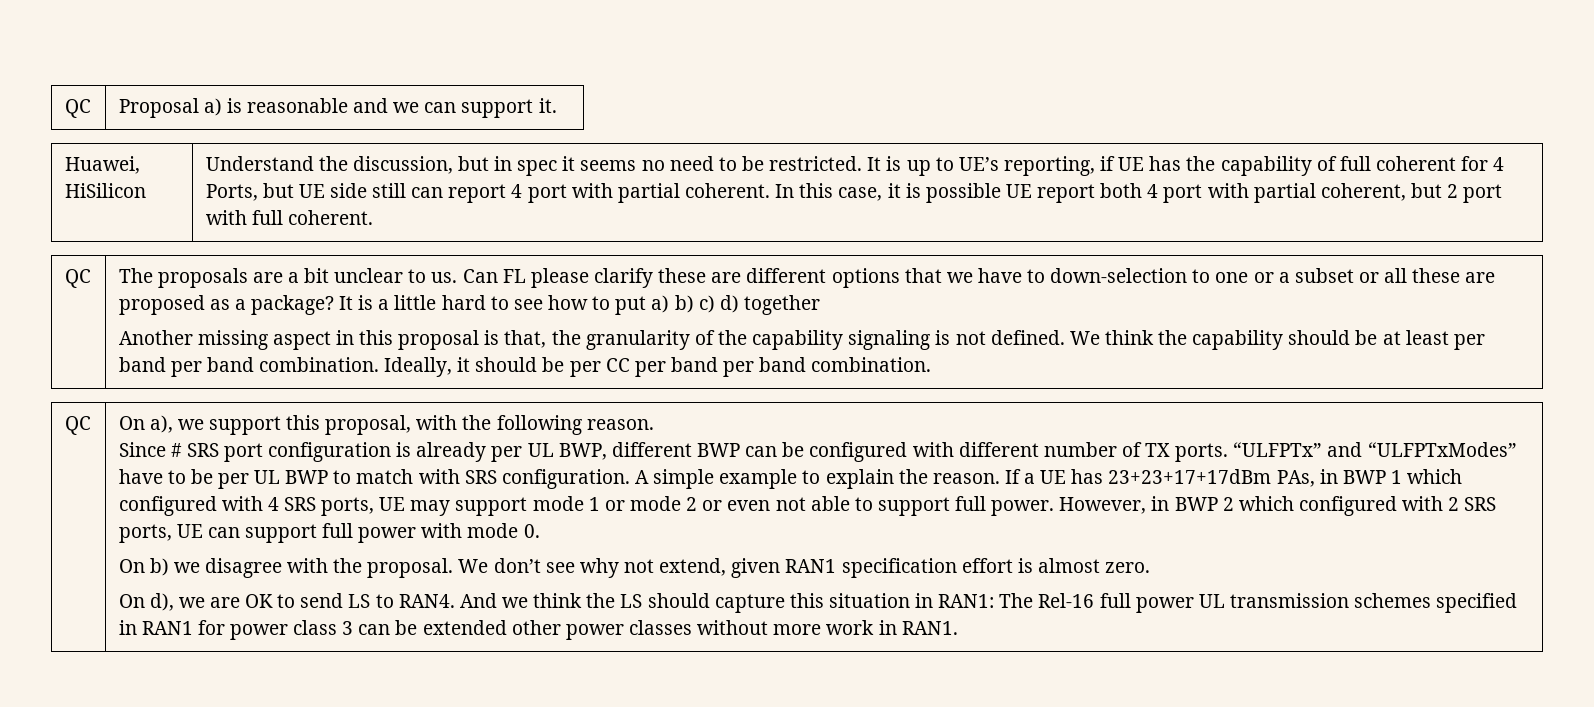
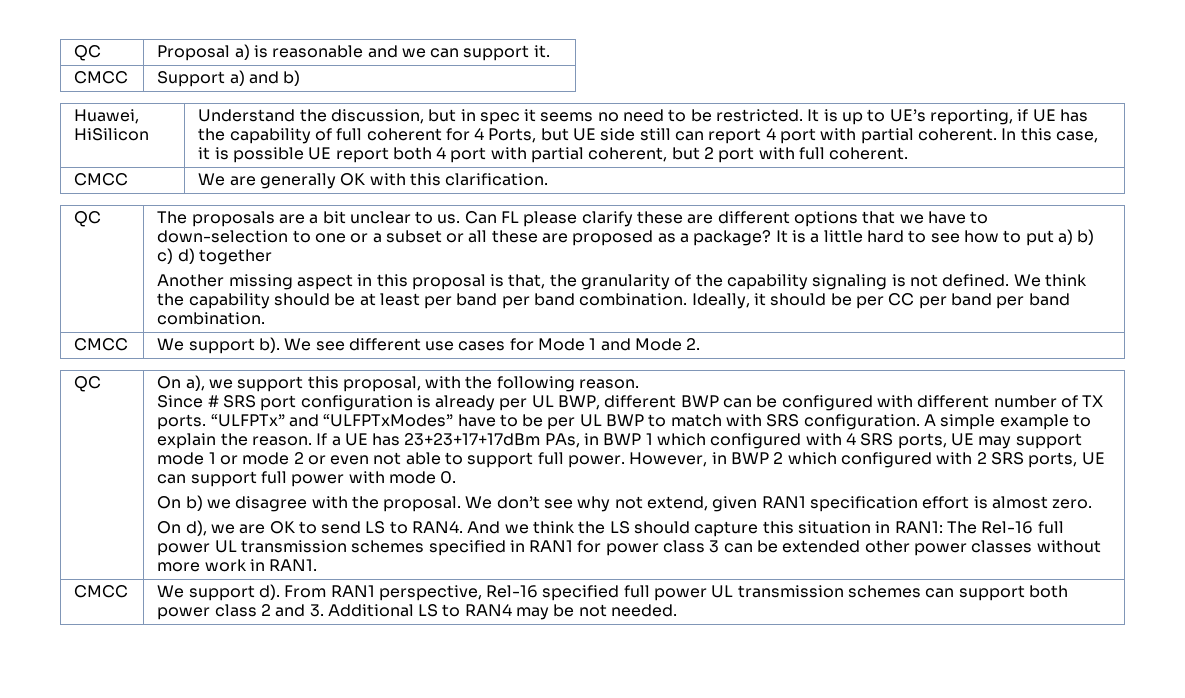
(557, 105) none -> [74,71,129,84] [157,70,301,87] // CMCC | Support a) and b)
(373, 217) none -> [74,173,129,186] [198,173,549,189] // CMCC | We are generally OK with this clarification.
(932, 364) none -> [74,338,129,351] [157,337,701,354] // CMCC | We support b). We see different use cases for Mode 1 and Mode 2.
(958, 628) none -> [74,585,129,598] [157,584,1069,601] [157,604,678,620] // CMCC | We support d). From RAN1 perspective, Rel-16 specified full power UL transmission schemes can support both power class 2 and 3. Additional LS to RAN4 may be not needed.

